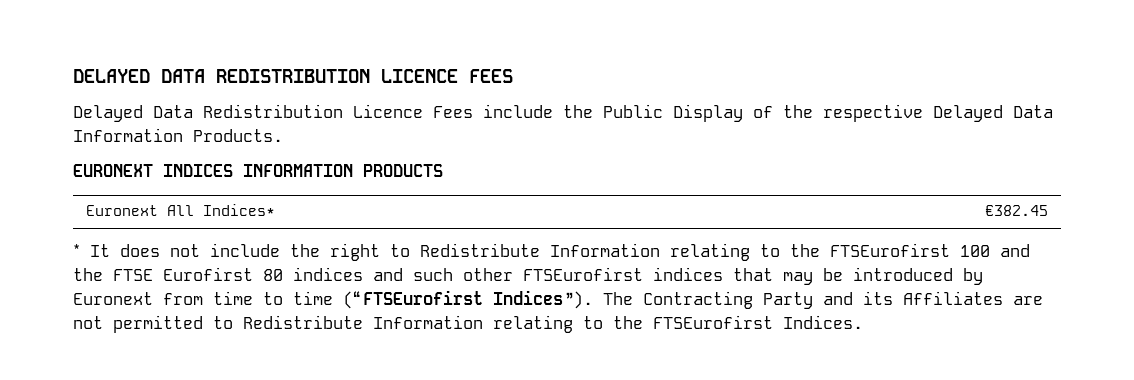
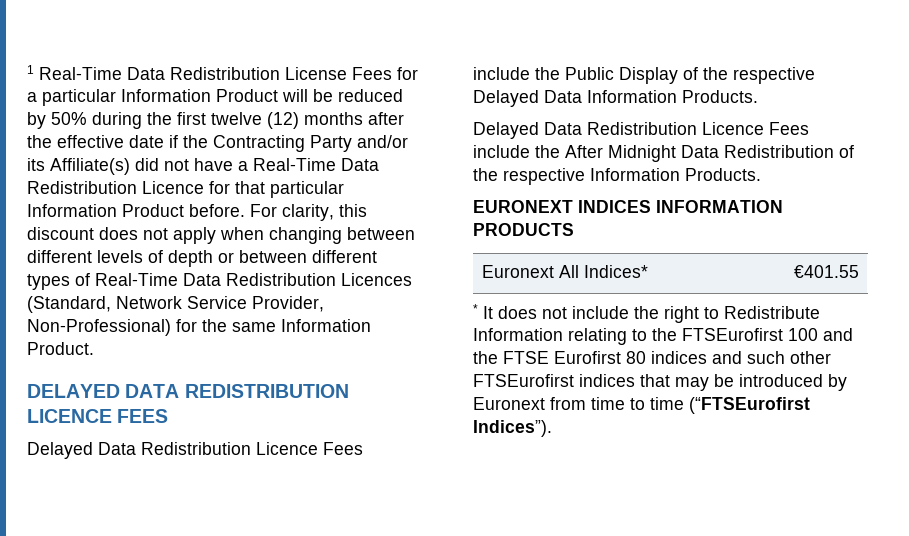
(73, 76) none -> [27,65,418,80] [27,89,403,106] [27,112,404,129] [27,135,408,152] [27,158,379,175] [27,181,344,198] [27,204,367,221] [27,227,415,244] [27,250,377,267] [27,273,412,290] [27,296,324,313] [27,319,371,336] [27,342,94,355] 1 Real-Time Data Redistribution License Fees for a particular Information Product will be reduced by 50% during the first twelve (12) months after the effective date if the Contracting Party and/or its Affiliate(s) did not have a Real-Time Data Redistribution Licence for that particular Information Product before. For clarity, this discount does not apply when changing between different levels of depth or between different types of Real-Time Data Redistribution Licences (Standard, Network Service Provider, Non-Professional) for the same Information Product. //
(283, 135) none -> [473,122,809,139] [473,145,854,162] [473,168,761,185] // Delayed Data Redistribution Licence Fees include the After Midnight Data Redistribution of the respective Information Products.
[984,205,1048,216] €382.45 -> [794,265,860,278] €401.55
[603,291,1043,309] [73,315,863,333] The Contracting Party and its Affiliates are not permitted to Redistribute Information relating to the FTSEurofirst Indices. -> (552, 428) none

